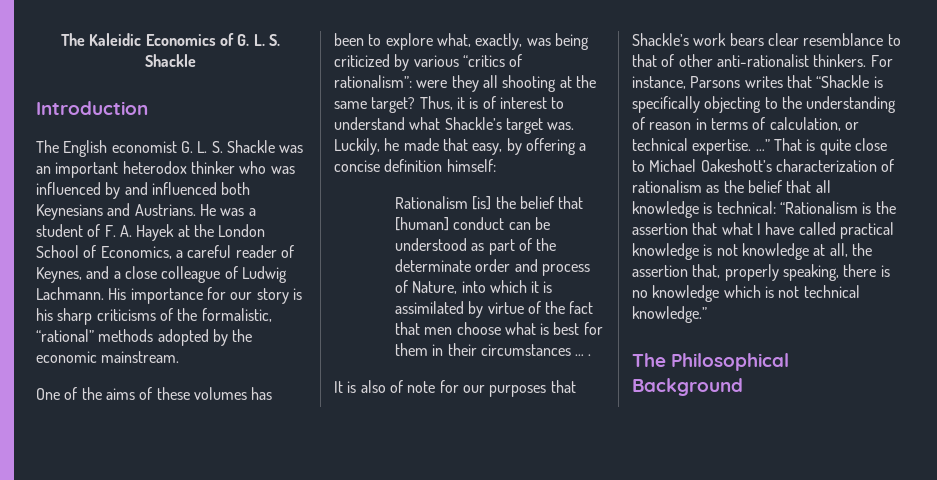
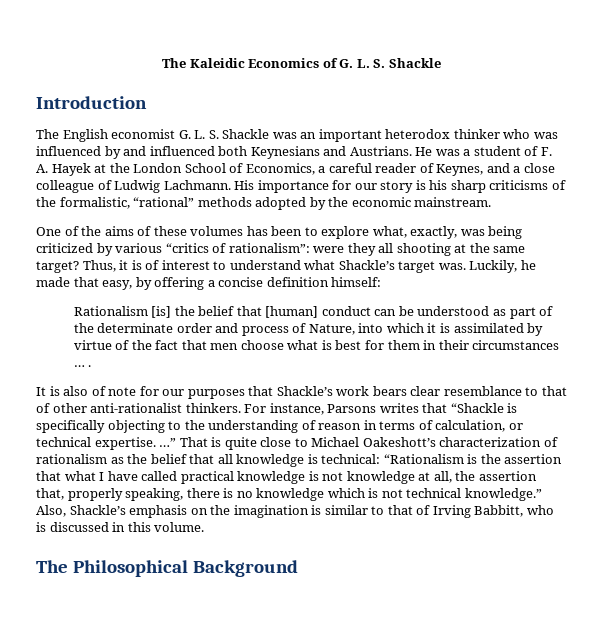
(707, 314) none -> [36,505,554,518] [36,522,205,532] Also, Shackle’s emphasis on the imagination is similar to that of Irving Babbitt, who is discussed in this volume.

